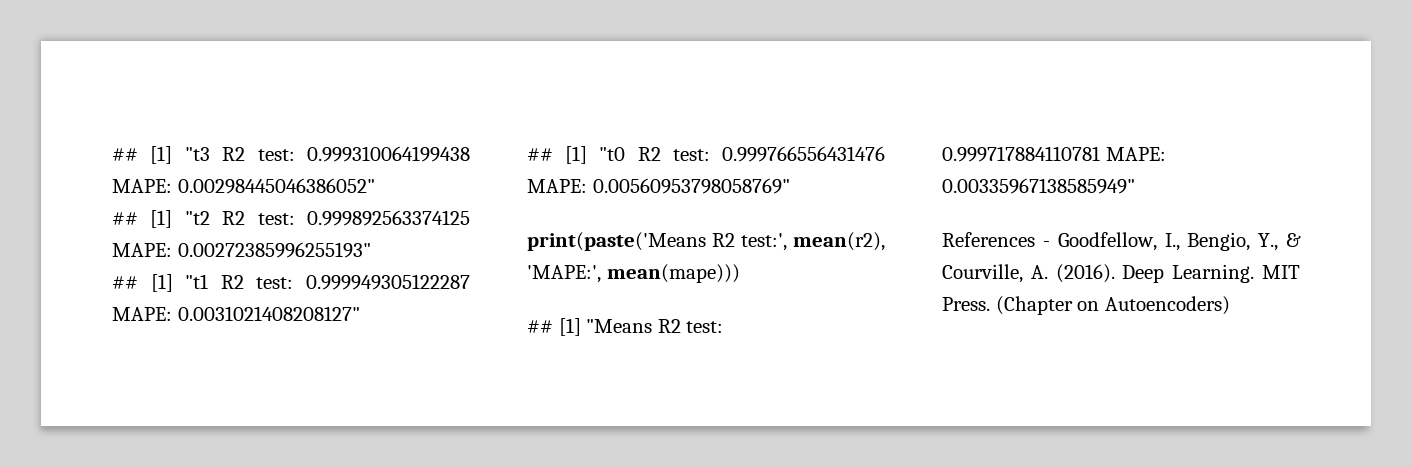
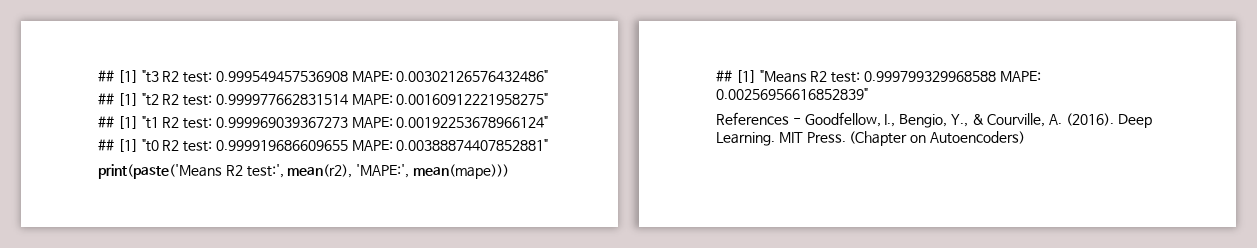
[307,146,470,162] [112,178,375,194] 0.999310064199438 MAPE: 0.00298445046386052" -> [215,70,549,82] 0.999549457536908 MAPE: 0.00302126576432486"
[307,210,470,226] [112,242,371,258] 0.999892563374125 MAPE: 0.00272385996255193" -> [215,93,549,105] 0.999977662831514 MAPE: 0.00160912221958275"
[306,274,470,290] [112,306,360,321] 0.999949305122287 MAPE: 0.0031021408208127" -> [215,116,549,128] 0.999969039367273 MAPE: 0.00192253678966124"
[722,146,885,162] [527,178,790,194] 0.999766556431476 MAPE: 0.00560953798058769" -> [215,139,549,151] 0.999919686609655 MAPE: 0.00388874407852881"
[942,146,1166,162] [942,178,1135,194] 0.999717884110781 MAPE: 0.00335967138585949" -> [863,71,1041,82] [716,88,868,100] 0.999799329968588 MAPE: 0.00256956616852839"

